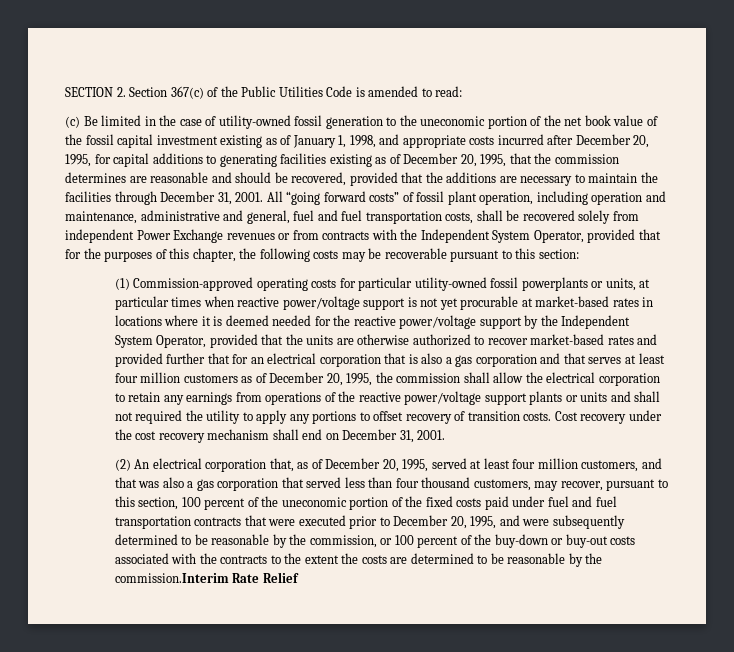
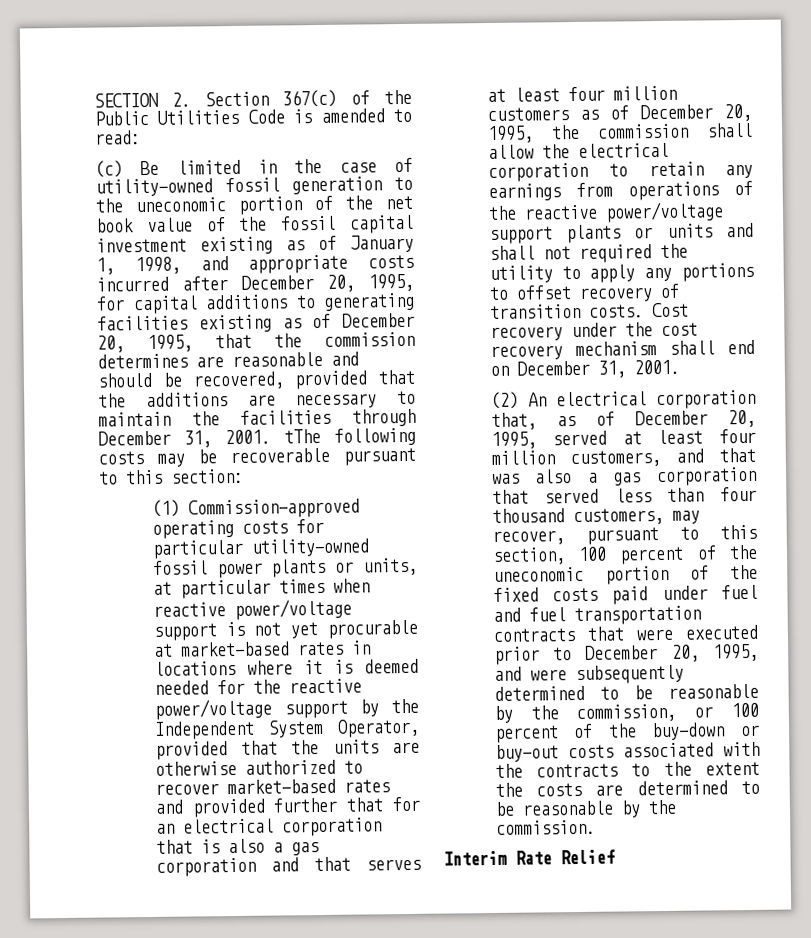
[266,191,666,205] [65,210,639,224] [65,229,661,243] [65,248,257,262] All “going forward costs” of fossil plant operation, including operation and maintenance, administrative and general, fuel and fuel transportation costs, shall be recovered solely from independent Power Exchange revenues or from contracts with the Independent System Operator, provided that for the purposes of this chapter, the -> [284,428,321,444] tThe
[521,277,588,291] powerplants -> [216,558,327,579] power plants
[114,573,229,583] commission.Interim -> [495,819,596,835] [443,850,507,866] commission. // Interim

